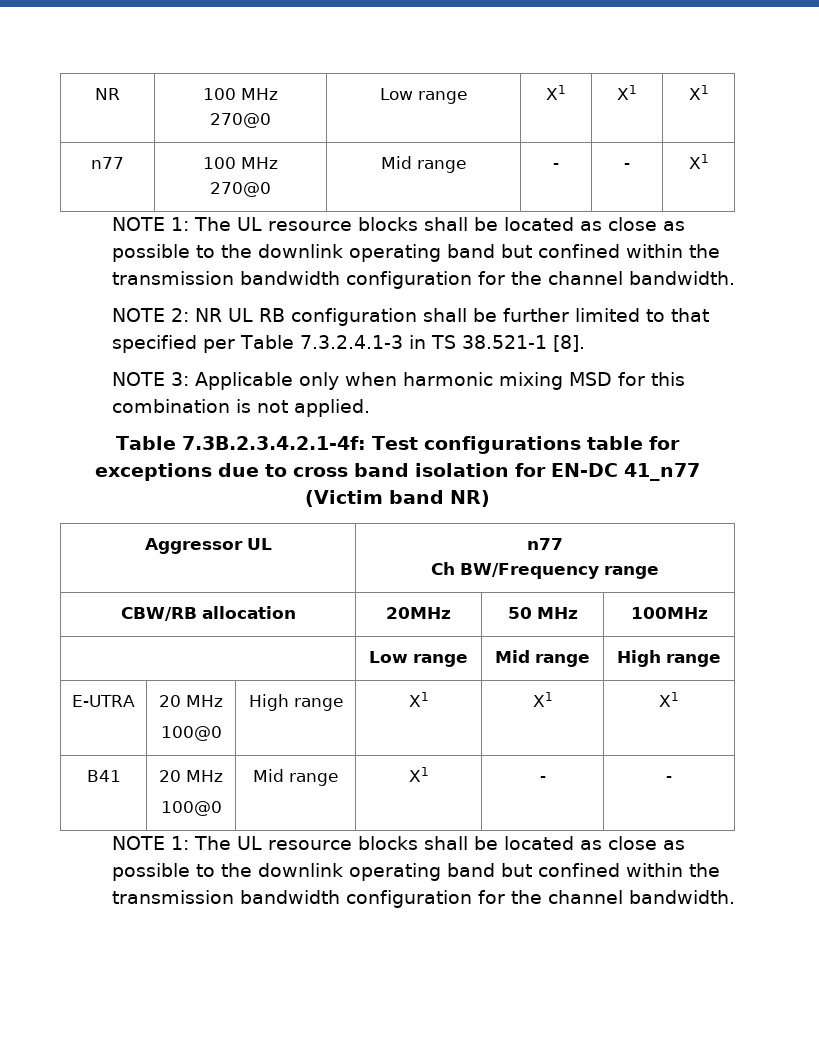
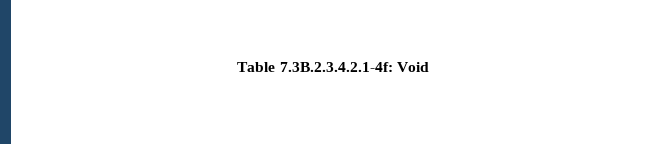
[95,88,120,100] [203,88,278,100] [210,113,271,128] [380,88,467,104] [546,85,566,100] [617,85,637,100] [688,85,709,100] [91,157,124,169] [203,157,278,169] [210,182,271,197] [381,156,466,173] [553,163,559,169] [624,163,630,169] [688,154,709,169] [111,217,685,231] [111,244,720,262] [111,271,735,289] [111,308,709,326] [111,335,585,353] [111,372,685,390] [111,399,370,417] [116,436,680,454] [95,463,700,481] [305,490,490,507] [144,538,272,554] [527,538,563,550] [431,562,659,579] [120,606,296,621] [386,607,451,619] [507,607,578,619] [630,607,708,619] [369,651,468,667] [495,650,590,667] [617,650,721,667] [72,695,135,707] [159,695,223,707] [160,726,222,741] [248,694,343,711] [408,692,429,707] [532,692,553,707] [659,692,679,707] [86,770,121,782] [159,770,223,782] [160,801,222,816] [253,769,338,786] [408,767,429,782] [539,776,546,782] [666,776,672,782] [111,836,685,850] [111,863,720,881] [111,890,735,908] NR | 100 MHz // 270@0 | Low range | X1 | X1 | X1 // n77 | 100 MHz // 270@0 | Mid range | - | - | X1 // NOTE 1: The UL resource blocks shall be located as close as possible to the downlink operating band but confined within the transmission bandwidth configuration for the channel bandwidth. // NOTE 2: NR UL RB configuration shall be further limited to that specified per Table 7.3.2.4.1-3 in TS 38.521-1 [8]. // NOTE 3: Applicable only when harmonic mixing MSD for this combination is not applied. // Table 7.3B.2.3.4.2.1-4f: Test configurations table for exceptions due to cross band isolation for EN-DC 41_n77 (Victim band NR) // Aggressor UL | n77 // Ch BW/Frequency range // CBW/RB allocation | 20MHz | 50 MHz | 100MHz // | Low range | Mid range | High range // E-UTRA | 20 MHz // 100@0 | High range | X1 | X1 | X1 // B41 | 20 MHz // 100@0 | Mid range | X1 | - | - // NOTE 1: The UL resource blocks shall be located as close as possible to the downlink operating band but confined within the transmission bandwidth configuration for the channel bandwidth. -> [237,62,429,72] Table 7.3B.2.3.4.2.1-4f: Void

